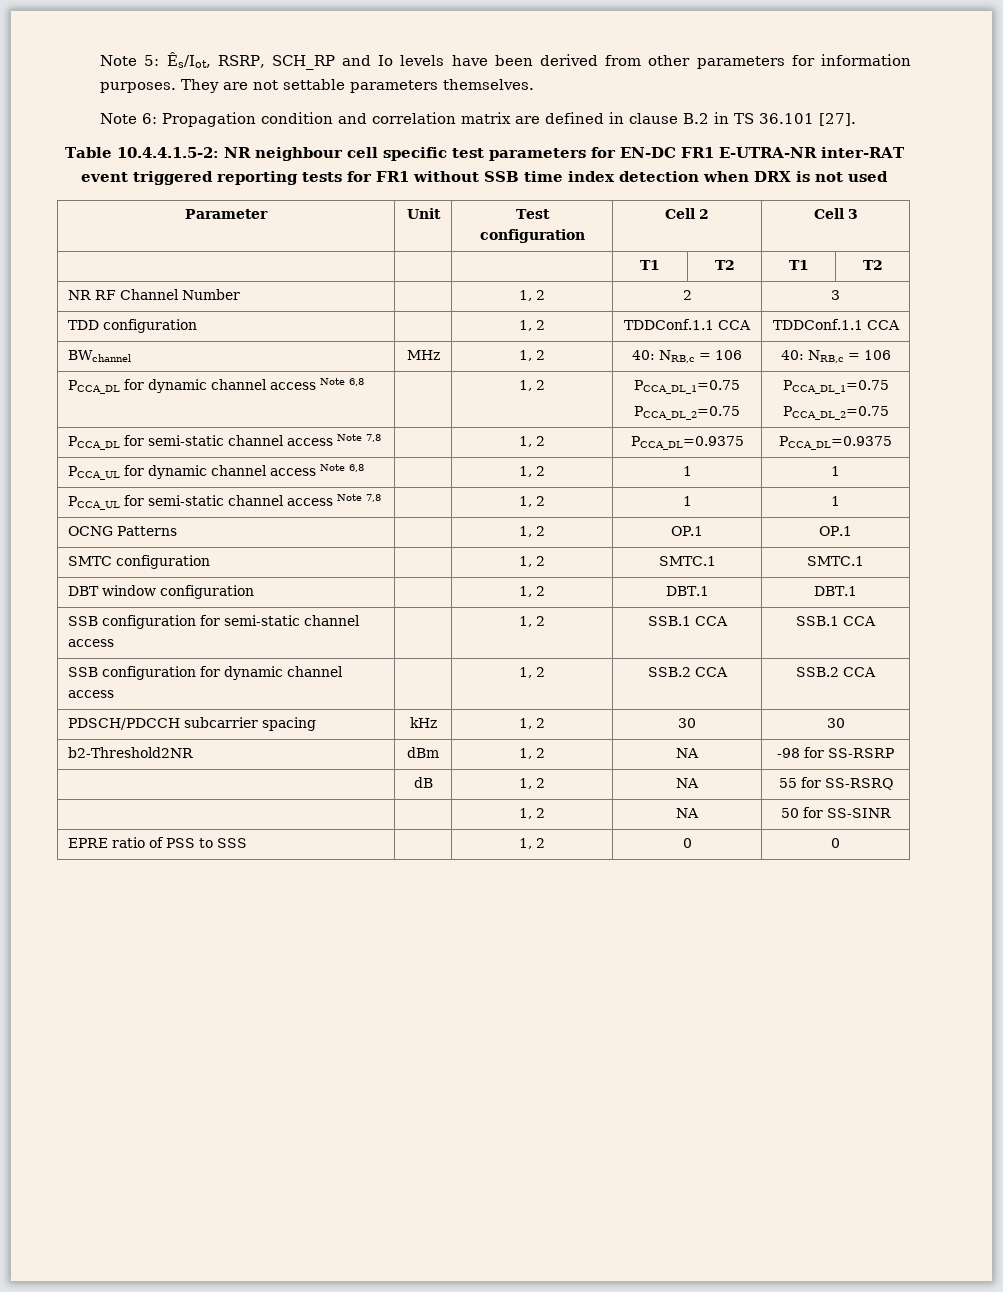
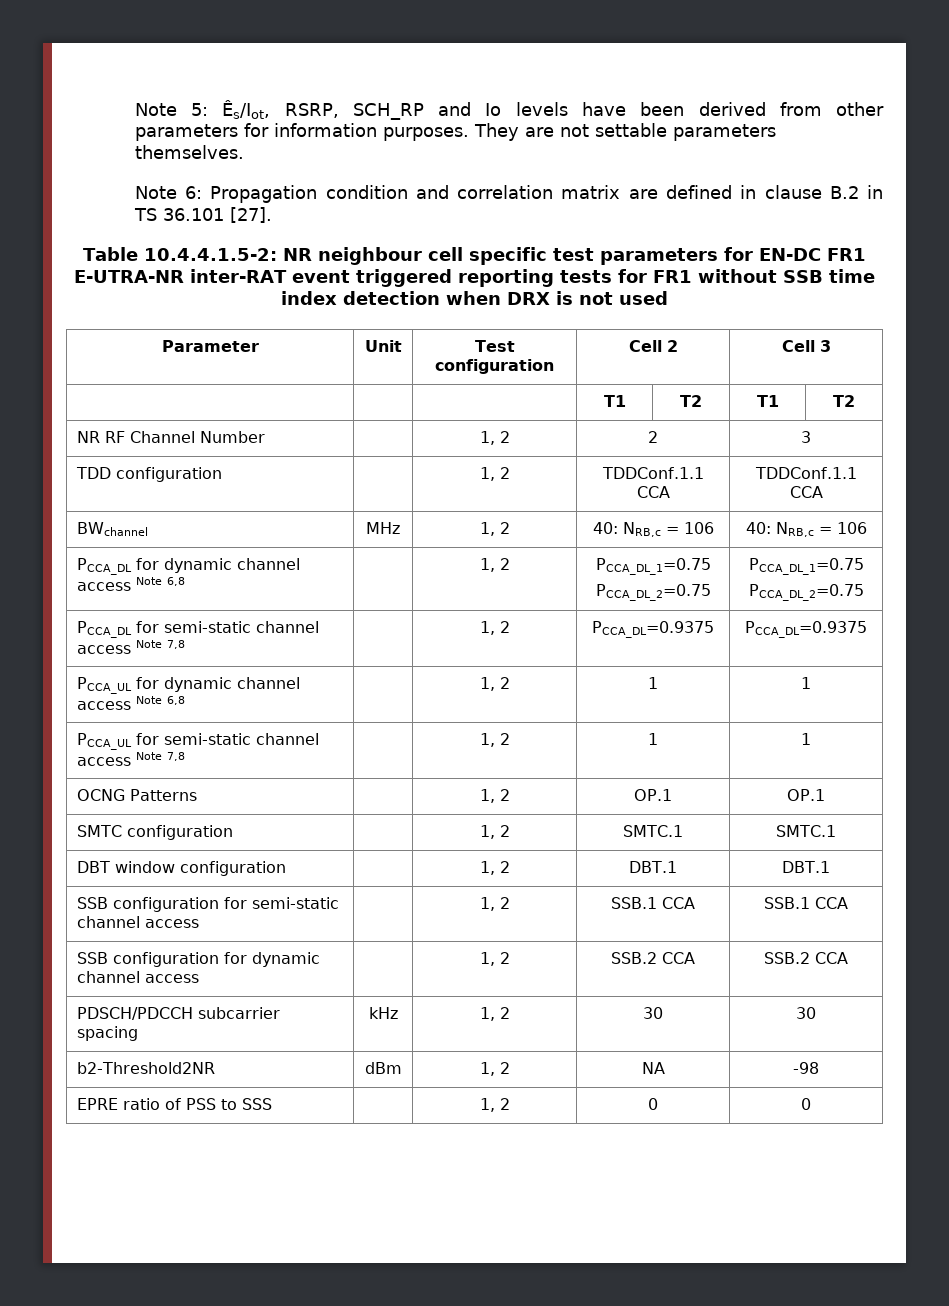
[804,747,894,758] [413,777,433,788] [519,778,545,789] [676,778,699,788] [778,777,893,790] [519,808,545,819] [676,808,699,818] [780,807,891,818] for SS-RSRP // | dB | 1, 2 | NA | 55 for SS-RSRQ // | | 1, 2 | NA | 50 for SS-SINR -> (819, 1068) none

